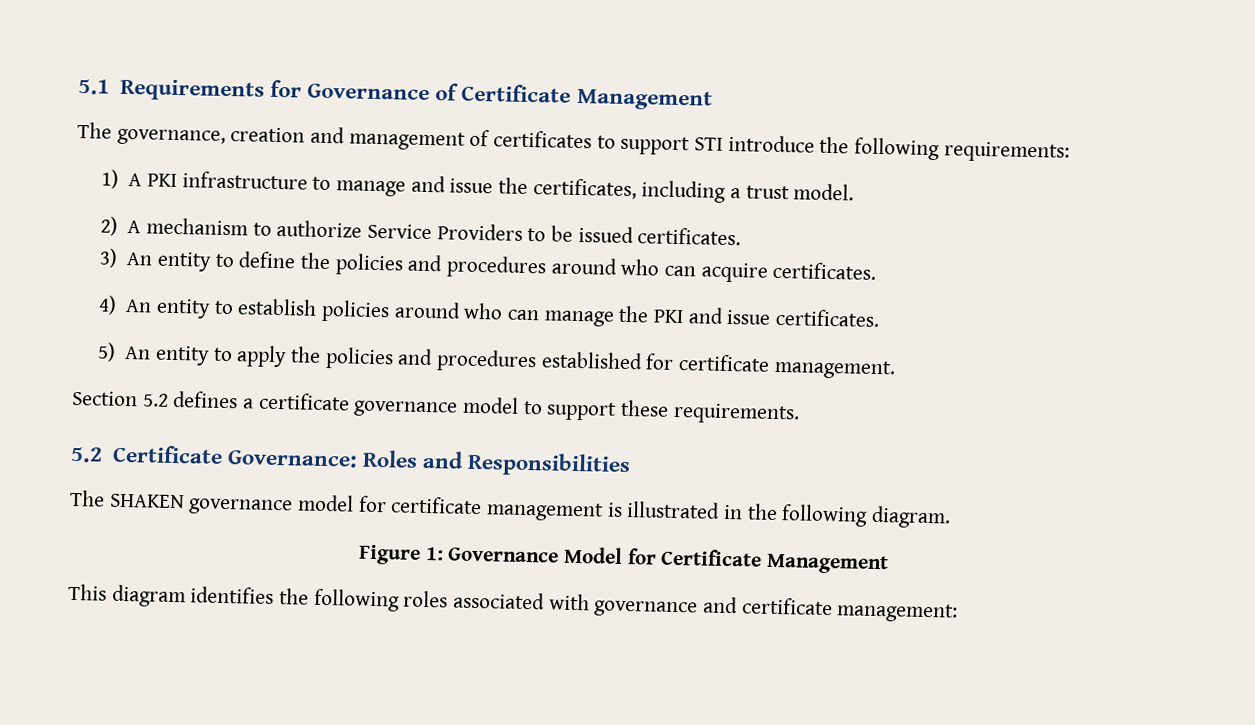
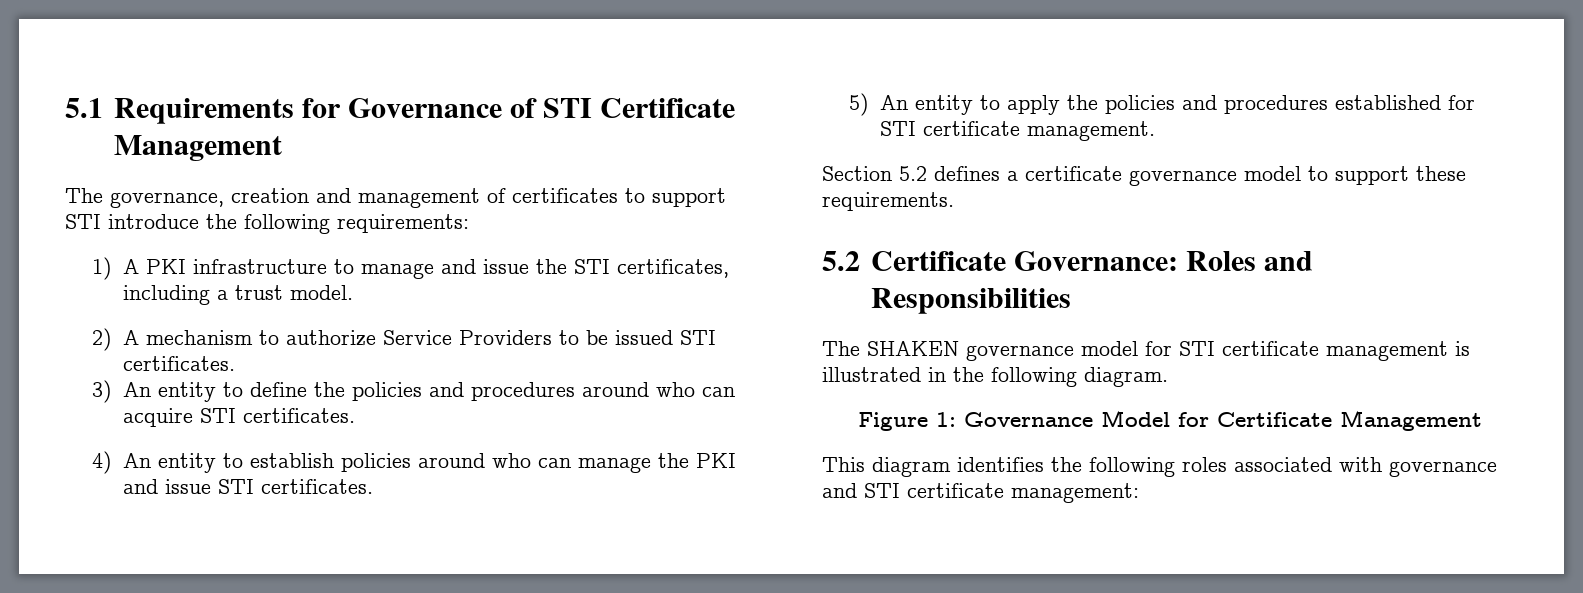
(460, 92) none -> [543,98,593,118] STI
(528, 185) none -> [574,259,611,274] STI
(634, 234) none -> [680,330,717,345] STI
(768, 272) none -> [200,408,237,423] STI
(772, 317) none -> [218,479,255,494] STI
(675, 361) none -> [880,121,917,136] STI
(387, 504) none -> [1179,341,1215,356] STI
(739, 605) none -> [864,483,900,498] STI

